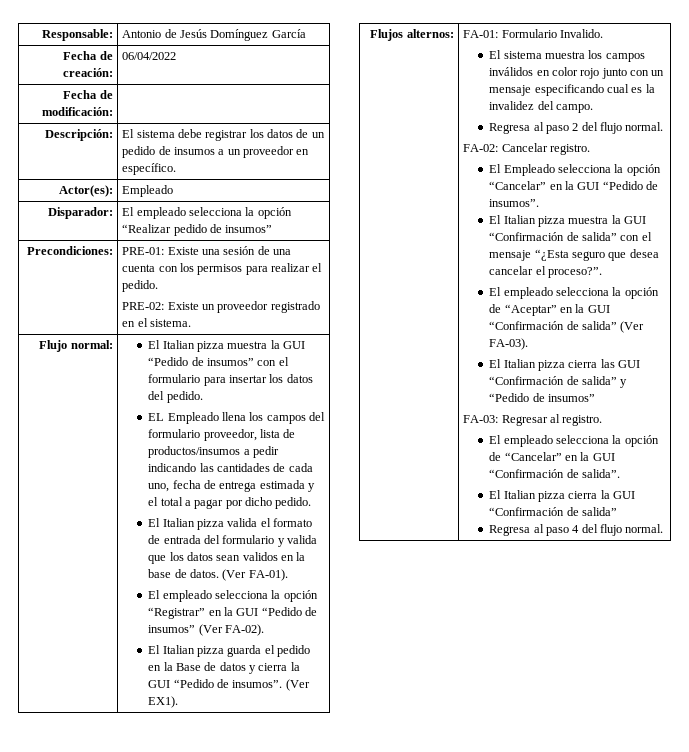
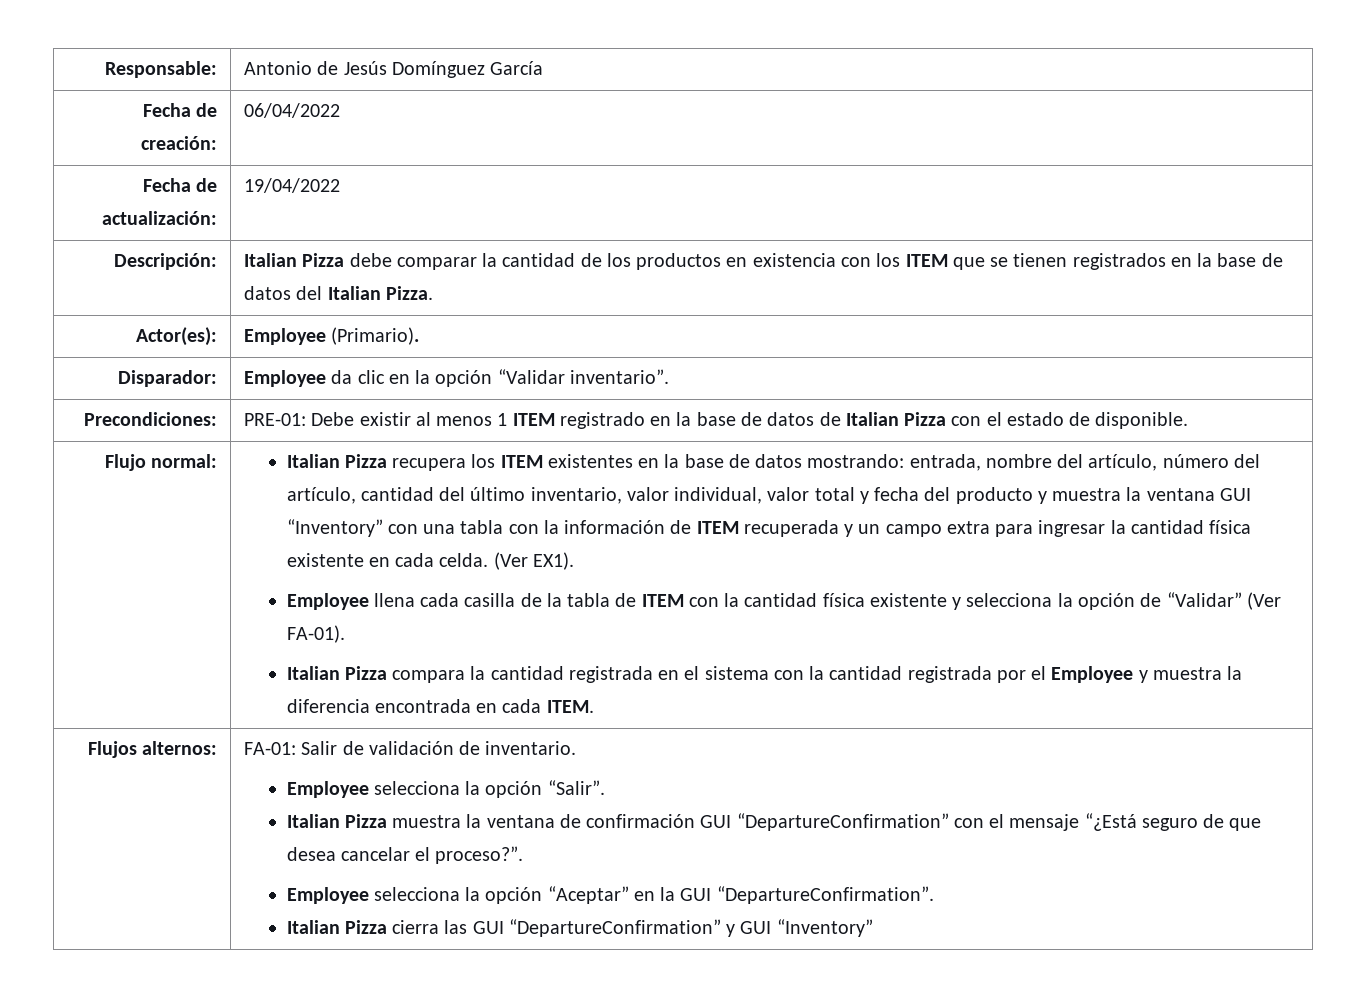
[41,107,113,116] modificación: | -> [101,211,217,225] [244,178,341,193] actualización: | 19/04/2022
[122,129,325,141] [122,146,310,158] [122,163,177,175] El sistema debe registrar los datos de un pedido de insumos a un proveedor en específico. -> [244,253,1283,270] [244,286,433,300] Italian Pizza debe comparar la cantidad de los productos en existencia con los ITEM que se tienen registrados en la base de datos del Italian Pizza.
[122,185,174,197] Empleado -> [244,327,420,345] Employee (Primario).
[122,207,292,219] [122,224,273,236] [26,246,113,255] [122,246,292,255] [122,263,323,275] [122,280,159,292] [122,301,320,313] [122,318,191,327] [39,340,113,352] [148,340,306,352] [148,357,289,366] [148,374,313,386] [148,391,203,403] [148,412,326,424] [148,429,296,441] [148,446,279,458] [148,463,313,472] [148,480,316,492] [148,497,312,509] [148,518,313,530] [148,535,318,547] [148,552,306,564] [148,569,288,581] [148,590,318,602] [148,607,318,619] [148,624,264,636] [148,645,311,657] [148,662,300,674] [148,679,310,691] [148,696,179,708] [370,29,454,41] [463,29,603,38] [489,50,645,62] [489,67,665,79] [489,84,655,96] [489,101,593,113] [489,122,664,134] [463,143,590,155] [489,164,661,176] [489,181,659,190] [489,199,540,207] [489,215,647,227] [489,232,652,241] [489,249,605,261] El empleado selecciona la opción “Realizar pedido de insumos” // Precondiciones: | PRE-01: Existe una sesión de una cuenta con los permisos para realizar el pedido. // PRE-02: Existe un proveedor registrado en el sistema. // Flujo normal: | El Italian pizza muestra la GUI “Pedido de insumos” con el formulario para insertar los datos del pedido. // EL Empleado llena los campos del formulario proveedor, lista de productos/insumos a pedir indicando las cantidades de cada uno, fecha de entrega estimada y el total a pagar por dicho pedido. // El Italian pizza valida el formato de entrada del formulario y valida que los datos sean validos en la base de datos. (Ver FA-01). // El empleado selecciona la opción “Registrar” en la GUI “Pedido de insumos” (Ver FA-02). // El Italian pizza guarda el pedido en la Base de datos y cierra la GUI “Pedido de insumos”. (Ver EX1). // Flujos alternos: | FA-01: Formulario Invalido. // El sistema muestra los campos inválidos en color rojo junto con un mensaje especificando cual es la invalidez del campo. // Regresa al paso 2 del flujo normal. // FA-02: Cancelar registro. // El Empleado selecciona la opción “Cancelar” en la GUI “Pedido de insumos”. // El Italian pizza muestra la GUI “Confirmación de salida” con el mensaje “¿Esta seguro -> [244,369,669,387] [83,412,217,426] [244,412,1189,429] [104,454,217,471] [286,454,1261,471] [286,487,1252,504] [286,519,1252,537] [286,552,574,570] [286,592,1281,610] [286,625,345,643] [286,666,1243,683] [286,699,594,713] [87,741,217,758] [244,741,577,755] [286,780,605,798] [286,813,1225,831] Employee da clic en la opción “Validar inventario”. // Precondiciones: | PRE-01: Debe existir al menos 1 ITEM registrado en la base de datos de Italian Pizza con el estado de disponible. // Flujo normal: | Italian Pizza recupera los ITEM existentes en la base de datos mostrando: entrada, nombre del artículo, número del artículo, cantidad del último inventario, valor individual, valor total y fecha del producto y muestra la ventana GUI “Inventory” con una tabla con la información de ITEM recuperada y un campo extra para ingresar la cantidad física existente en cada celda. (Ver EX1). // Employee llena cada casilla de la tabla de ITEM con la cantidad física existente y selecciona la opción de “Validar” (Ver FA-01). // Italian Pizza compara la cantidad registrada en el sistema con la cantidad registrada por el Employee y muestra la diferencia encontrada en cada ITEM. // Flujos alternos: | FA-01: Salir de validación de inventario. // Employee selecciona la opción “Salir”. // Italian Pizza muestra la ventana de confirmación GUI “DepartureConfirmation” con el mensaje “¿Está seguro de
[489,287,659,299] [489,304,502,313] El empleado selecciona la opción de -> [286,887,543,904] Employee selecciona la opción
[489,321,645,333] [489,338,529,350] [489,359,641,371] [489,376,628,388] [489,393,595,402] [463,414,603,426] [489,435,659,447] [489,452,615,461] [489,469,620,478] [489,490,636,502] [489,507,617,516] [489,524,664,536] “Confirmación de salida” (Ver FA-03). // El Italian pizza cierra las GUI “Confirmación de salida” y “Pedido de insumos” // FA-03: Regresar al registro. // El empleado selecciona la opción de “Cancelar” en la GUI “Confirmación de salida”. // El Italian pizza cierra la GUI “Confirmación de salida” // Regresa al paso 4 del flujo normal. -> [716,886,934,904] [286,919,873,937] “DepartureConfirmation”. // Italian Pizza cierra las GUI “DepartureConfirmation” y GUI “Inventory”

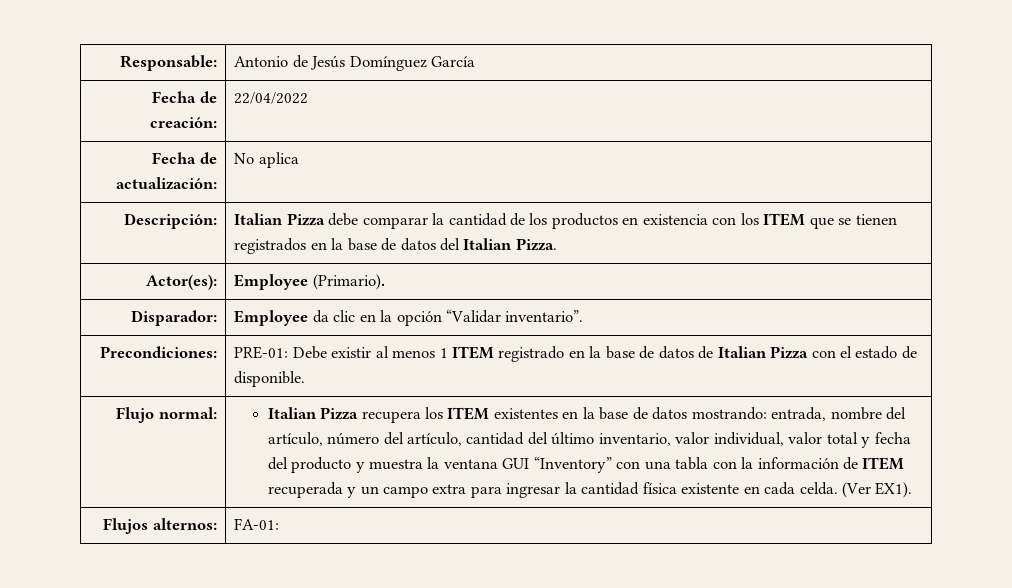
[244,103,341,118] 06/04/2022 -> [234,92,309,104] 22/04/2022
[244,178,341,193] 19/04/2022 -> [234,152,299,168] No aplica
[286,592,1281,610] [286,625,345,643] [286,666,1243,683] [286,699,594,713] [87,741,217,758] [244,741,577,755] [286,780,605,798] [286,813,1262,831] [286,846,524,864] [286,886,934,904] [286,919,873,937] // Employee llena cada casilla de la tabla de ITEM con la cantidad física existente y selecciona la opción de “Validar” (Ver FA-01). // Italian Pizza compara la cantidad registrada en el sistema con la cantidad registrada por el Employee y muestra la diferencia encontrada en cada ITEM. // Flujos alternos: | FA-01: Salir de validación de inventario. // Employee selecciona la opción “Salir”. // Italian Pizza muestra la ventana de confirmación GUI “DepartureConfirmation” con el mensaje “¿Está seguro de que desea cancelar el proceso?”. // Employee selecciona la opción “Aceptar” en la GUI “DepartureConfirmation”. // Italian Pizza cierra las GUI “DepartureConfirmation” y GUI “Inventory” -> [103,518,217,534] [234,518,280,530] // Flujos alternos: | FA-01:

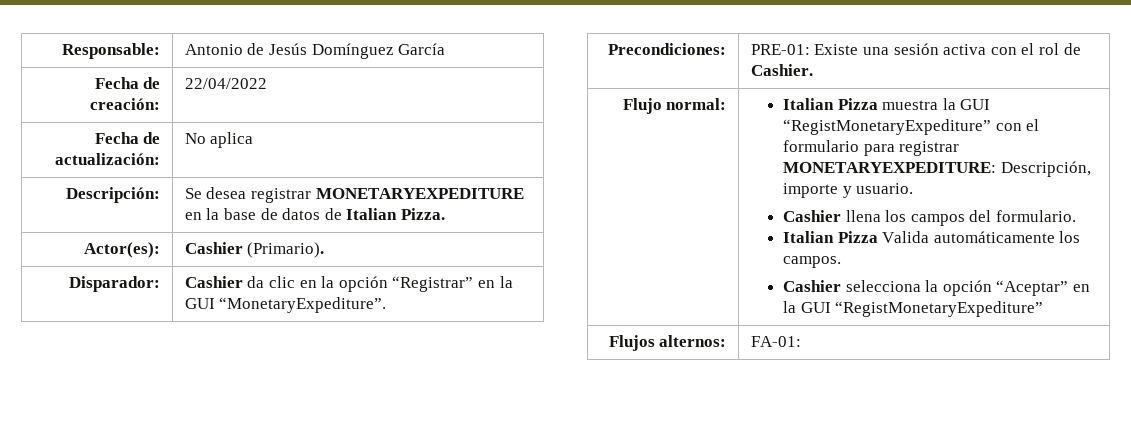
[234,213,897,229] [234,238,557,254] [145,274,217,290] [234,274,385,290] [130,310,217,326] [234,309,584,326] [99,346,217,358] [234,346,565,362] Italian Pizza debe comparar la cantidad de los productos en existencia con los ITEM que se tienen registrados en la base de datos del Italian Pizza. // Actor(es): | Employee (Primario). // Disparador: | Employee da clic en la opción “Validar inventario”. // Precondiciones: | PRE-01: Debe existir al menos 1 ITEM registrado -> [184,187,524,203] Se desea registrar MONETARYEXPEDITURE
[770,346,917,359] [234,371,306,387] [116,407,217,423] [267,407,907,423] [267,432,911,448] [267,456,905,473] [267,482,913,498] Pizza con el estado de disponible. // Flujo normal: | Italian Pizza recupera los ITEM existentes en la base de datos mostrando: entrada, nombre del artículo, número del artículo, cantidad del último inventario, valor individual, valor total y fecha del producto y muestra la ventana GUI “Inventory” con una tabla con la información de ITEM recuperada y un campo extra para ingresar la cantidad física existente en cada celda. (Ver EX1). -> [401,208,446,220] [84,242,161,258] [184,242,325,258] [69,276,161,292] [184,276,513,292] [184,297,387,313] [608,43,727,55] [750,43,1081,55] [750,64,813,76] [622,98,727,114] [782,98,991,110] [782,119,1040,135] [782,140,960,156] [782,161,1091,177] [782,183,914,198] [782,210,1076,226] [782,231,1081,243] [782,256,841,268] [782,280,1090,296] [782,301,1044,317] Pizza. // Actor(es): | Cashier (Primario). // Disparador: | Cashier da clic en la opción “Registrar” en la GUI “MonetaryExpediture”. // Precondiciones: | PRE-01: Existe una sesión activa con el rol de Cashier. // Flujo normal: | Italian Pizza muestra la GUI “RegistMonetaryExpediture” con el formulario para registrar MONETARYEXPEDITURE: Descripción, importe y usuario. // Cashier llena los campos del formulario. // Italian Pizza Valida automáticamente los campos. // Cashier selecciona la opción “Aceptar” en la GUI “RegistMonetaryExpediture”

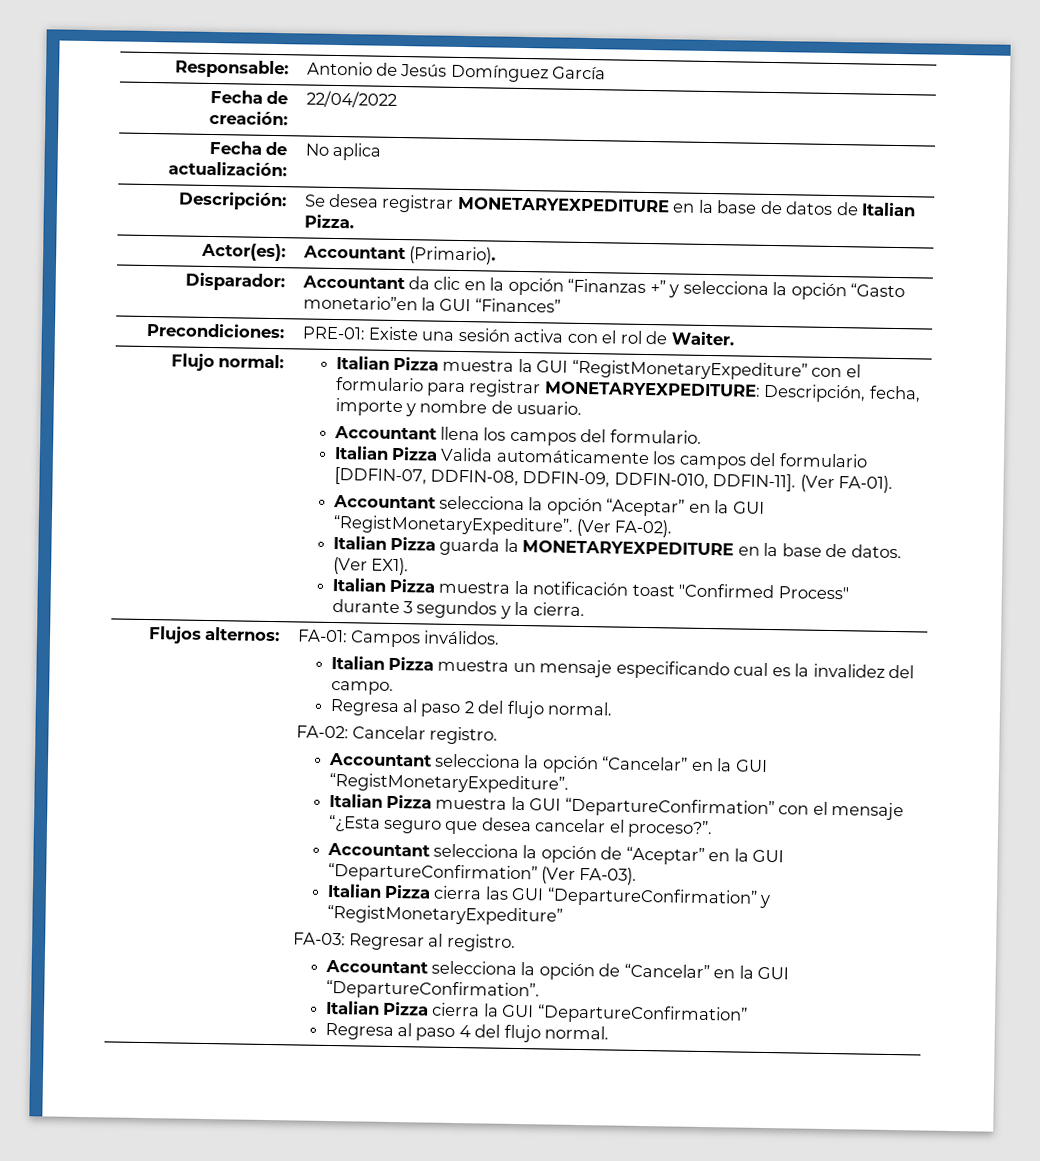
[184,242,243,254] Cashier -> [302,245,406,260] Accountant
[184,276,243,288] Cashier -> [301,275,405,290] Accountant
[392,276,513,292] [184,297,387,313] “Registrar” en la GUI “MonetaryExpediture”. -> [567,278,906,301] [302,295,561,313] “Finanzas +” y selecciona la opción “Gasto monetario”en la GUI “Finances”
[750,64,813,76] Cashier. -> [670,331,735,346] Waiter.
(1091, 169) none -> [868,385,921,403] fecha,
(852, 192) none -> [419,399,513,414] nombre de
[782,210,841,222] Cashier -> [333,425,437,440] Accountant
[782,256,841,268] [782,280,841,292] campos. // Cashier -> [678,452,868,470] [333,466,894,493] [332,494,436,509] campos del formulario [DDFIN-07, DDFIN-08, DDFIN-09, DDFIN-010, DDFIN-11]. (Ver FA-01). // Accountant
[835,301,1044,317] [608,335,727,351] [750,336,801,347] “RegistMonetaryExpediture” // Flujos alternos: | FA-01: -> [332,514,673,538] [332,535,902,559] [332,556,409,576] [331,577,849,600] [331,598,585,619] [147,626,281,644] [296,629,501,648] [330,655,915,680] [330,680,394,695] [329,698,614,719] [295,725,499,745] [328,752,768,774] [328,772,569,794] [328,793,905,821] [327,814,714,839] [326,842,785,865] [327,862,638,885] [326,883,771,909] [326,904,563,926] [292,932,516,952] [324,959,790,981] [325,979,540,1001] [325,1000,748,1025] [324,1022,610,1043] “RegistMonetaryExpediture”. (Ver FA-02). // Italian Pizza guarda la MONETARYEXPEDITURE en la base de datos. (Ver EX1). // Italian Pizza muestra la notificación toast "Confirmed Process" durante 3 segundos y la cierra. // Flujos alternos: | FA-01: Campos inválidos. // Italian Pizza muestra un mensaje especificando cual es la invalidez del campo. // Regresa al paso 2 del flujo normal. // FA-02: Cancelar registro. // Accountant selecciona la opción “Cancelar” en la GUI “RegistMonetaryExpediture”. // Italian Pizza muestra la GUI “DepartureConfirmation” con el mensaje “¿Esta seguro que desea cancelar el proceso?”. // Accountant selecciona la opción de “Aceptar” en la GUI “DepartureConfirmation” (Ver FA-03). // Italian Pizza cierra las GUI “DepartureConfirmation” y “RegistMonetaryExpediture” // FA-03: Regresar al registro. // Accountant selecciona la opción de “Cancelar” en la GUI “DepartureConfirmation”. // Italian Pizza cierra la GUI “DepartureConfirmation” // Regresa al paso 4 del flujo normal.

